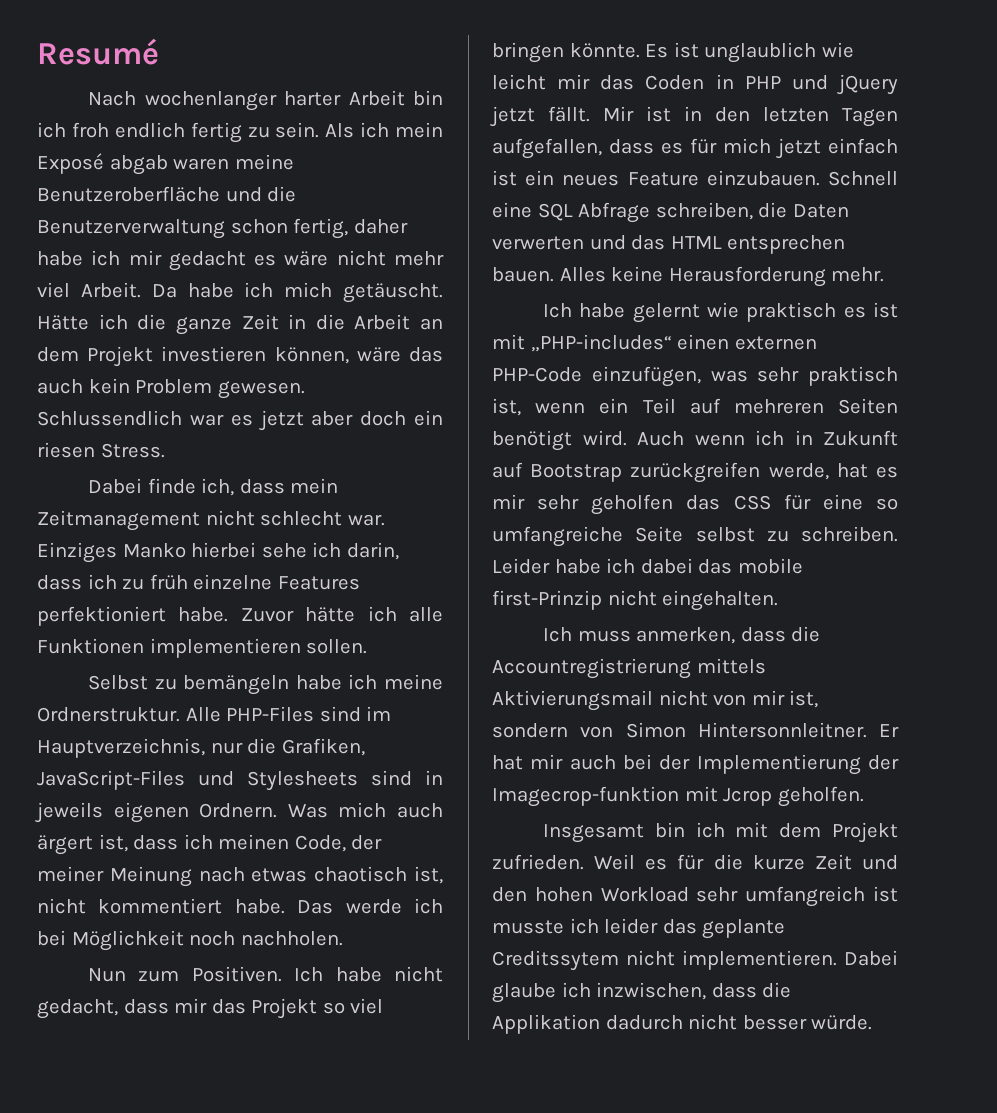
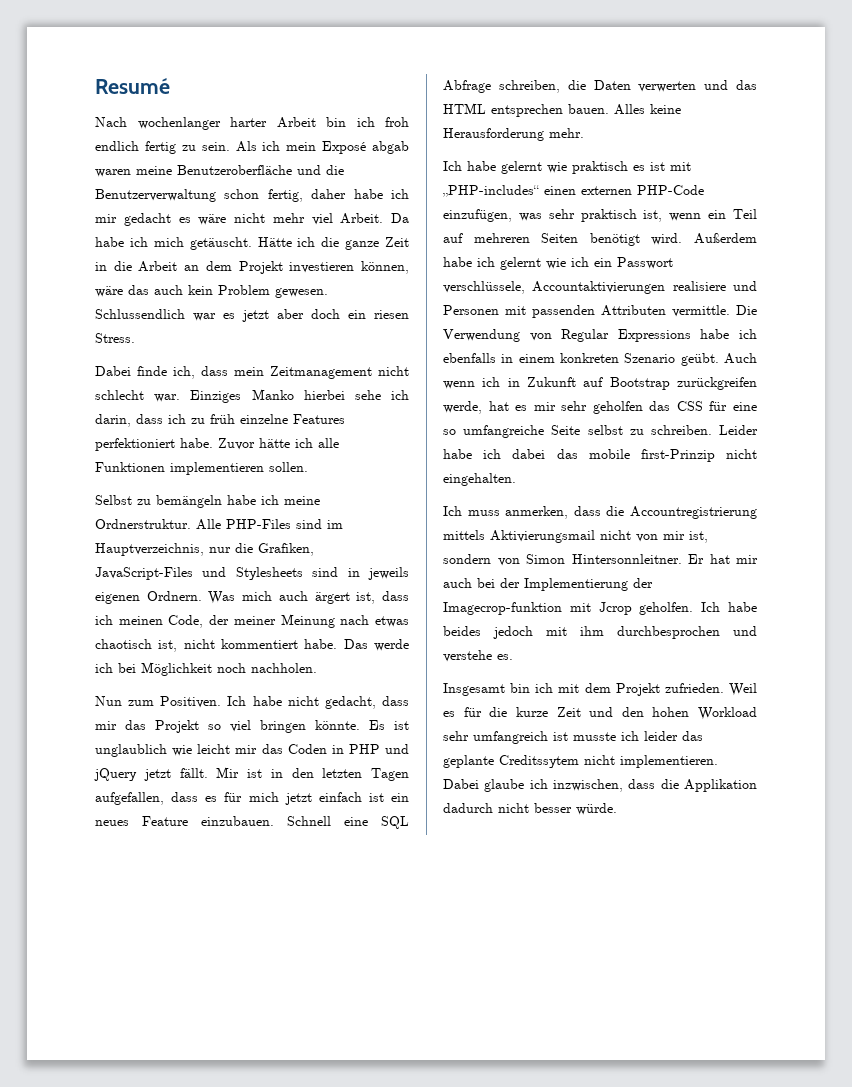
(627, 438) none -> [694,233,757,244] [443,257,673,270] [443,281,757,294] [443,305,757,318] [443,329,757,342] [443,353,719,366] Außerdem habe ich gelernt wie ich ein Passwort verschlüssele, Accountaktivierungen realisiere und Personen mit passenden Attributen vermittle. Die Verwendung von Regular Expressions habe ich ebenfalls in einem konkreten Szenario geübt.
(864, 796) none -> [701,602,757,612] [443,626,757,639] [443,650,513,662] Ich habe beides jedoch mit ihm durchbesprochen und verstehe es.

